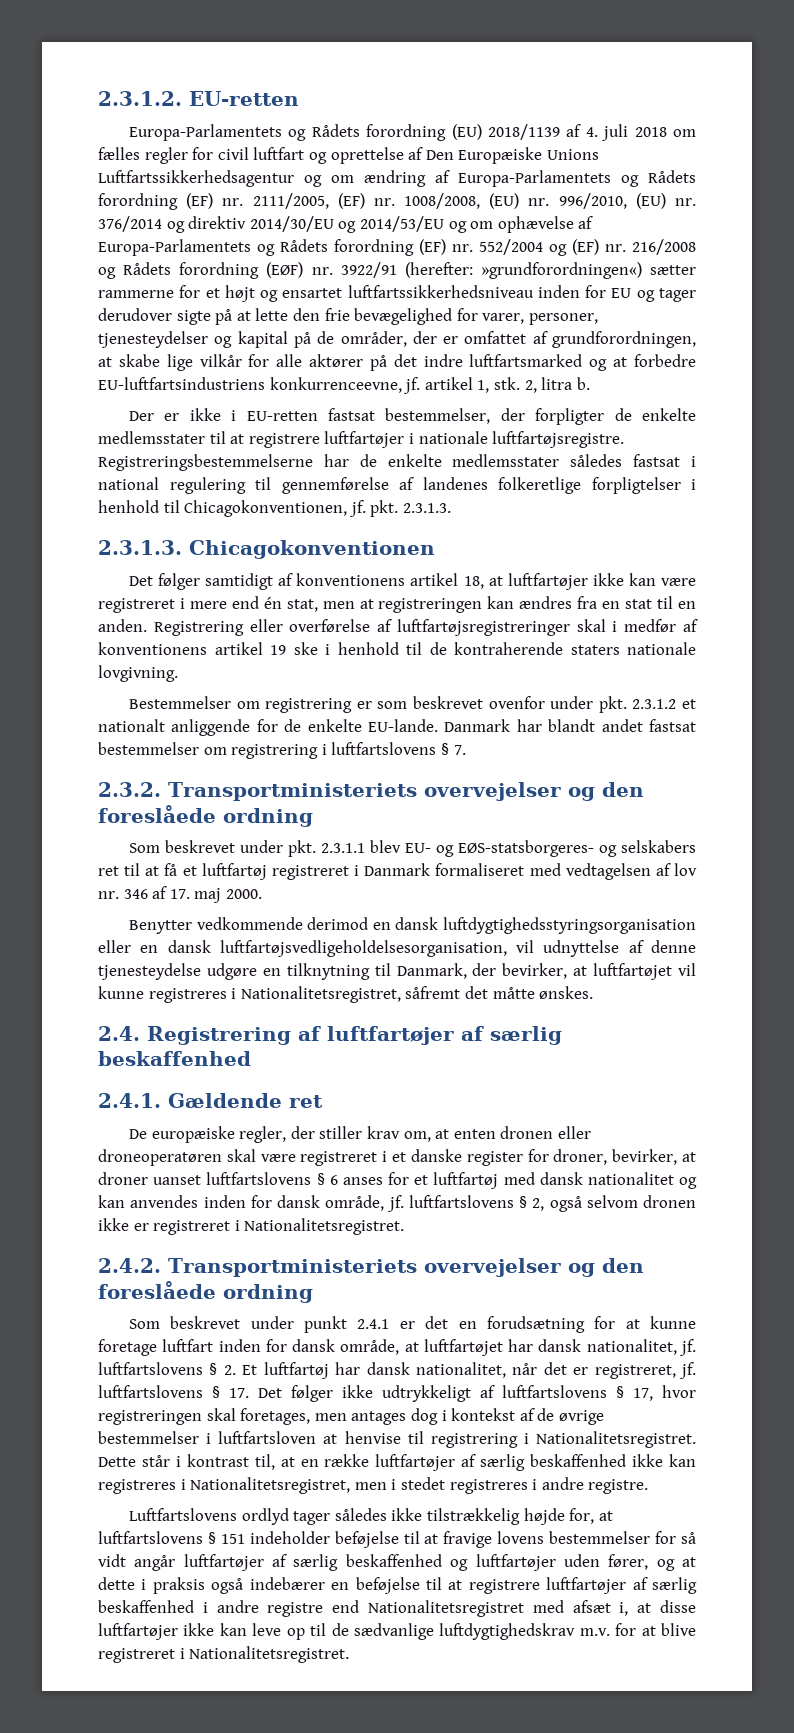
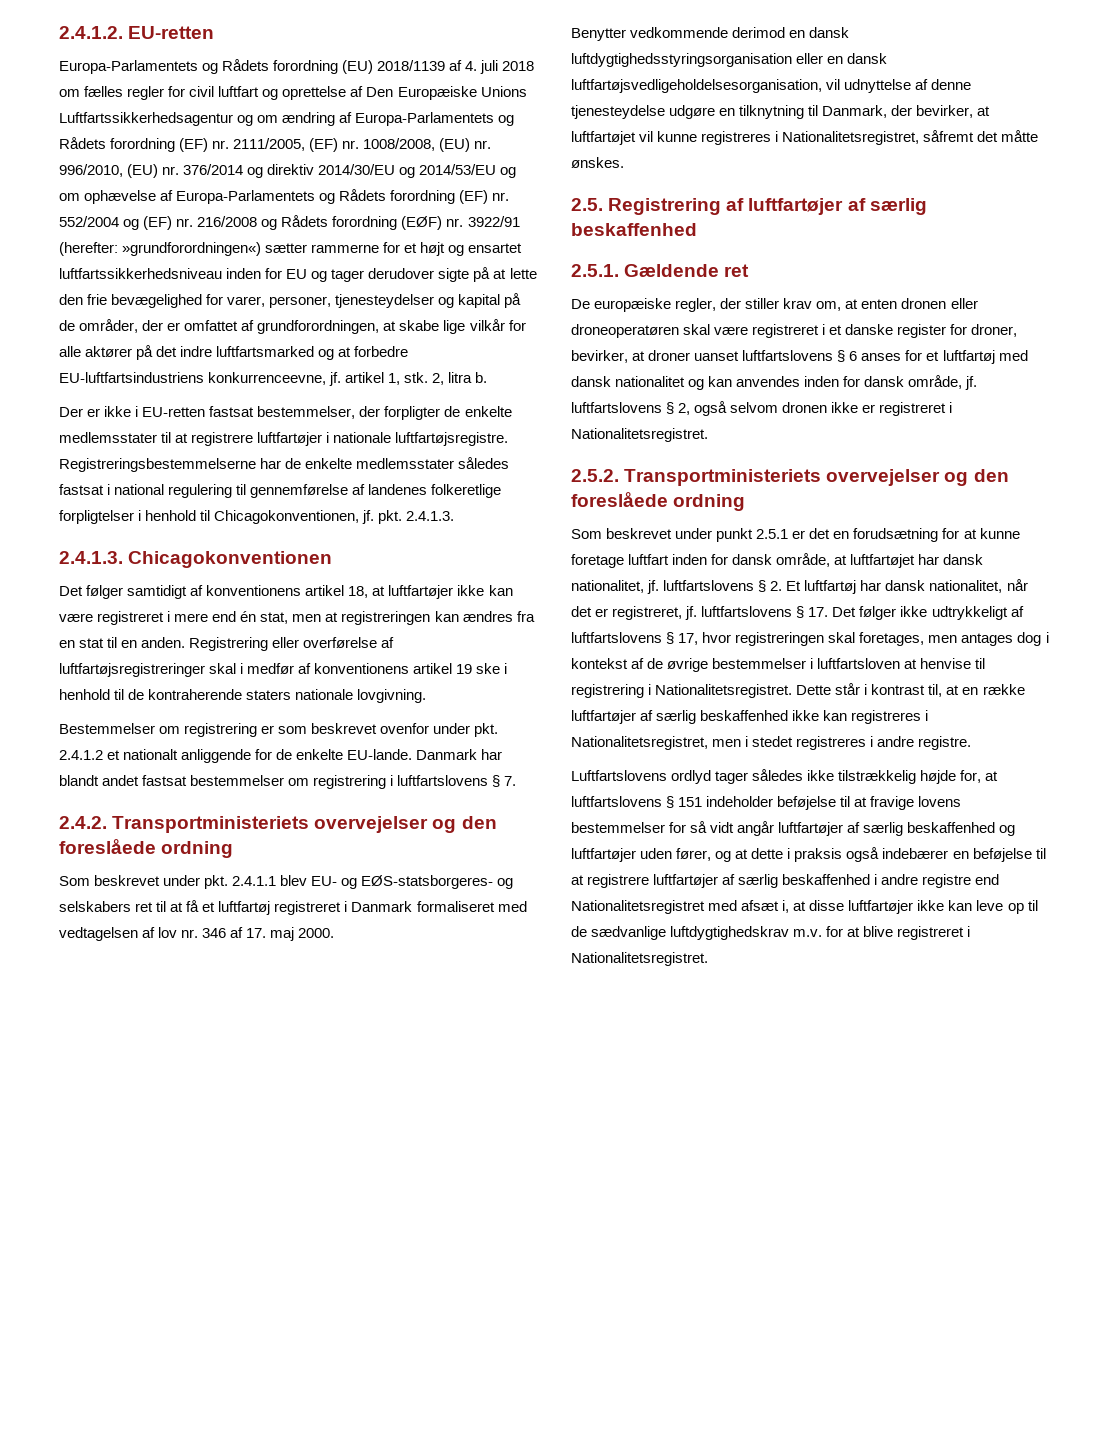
[98,91,182,106] 2.3.1.2. -> [59,26,123,39] 2.4.1.2.
[402,503,451,513] [98,540,182,555] 2.3.1.3. // 2.3.1.3. -> [406,511,455,521] [59,551,123,564] 2.4.1.3. // 2.4.1.3.
[632,699,677,709] 2.3.1.2 -> [59,750,103,760] 2.4.1.2
[98,782,161,797] 2.3.2. -> [59,816,107,829] 2.4.2.
[320,843,365,853] 2.3.1.1 -> [232,876,277,886] 2.4.1.1
[98,1026,140,1041] 2.4. -> [571,198,603,211] 2.5.
[98,1093,161,1108] 2.4.1. -> [571,264,619,277] 2.5.1.
[98,1258,161,1273] 2.4.2. -> [571,469,619,482] 2.5.2.
[357,1319,390,1329] 2.4.1 -> [756,529,789,539] 2.5.1

